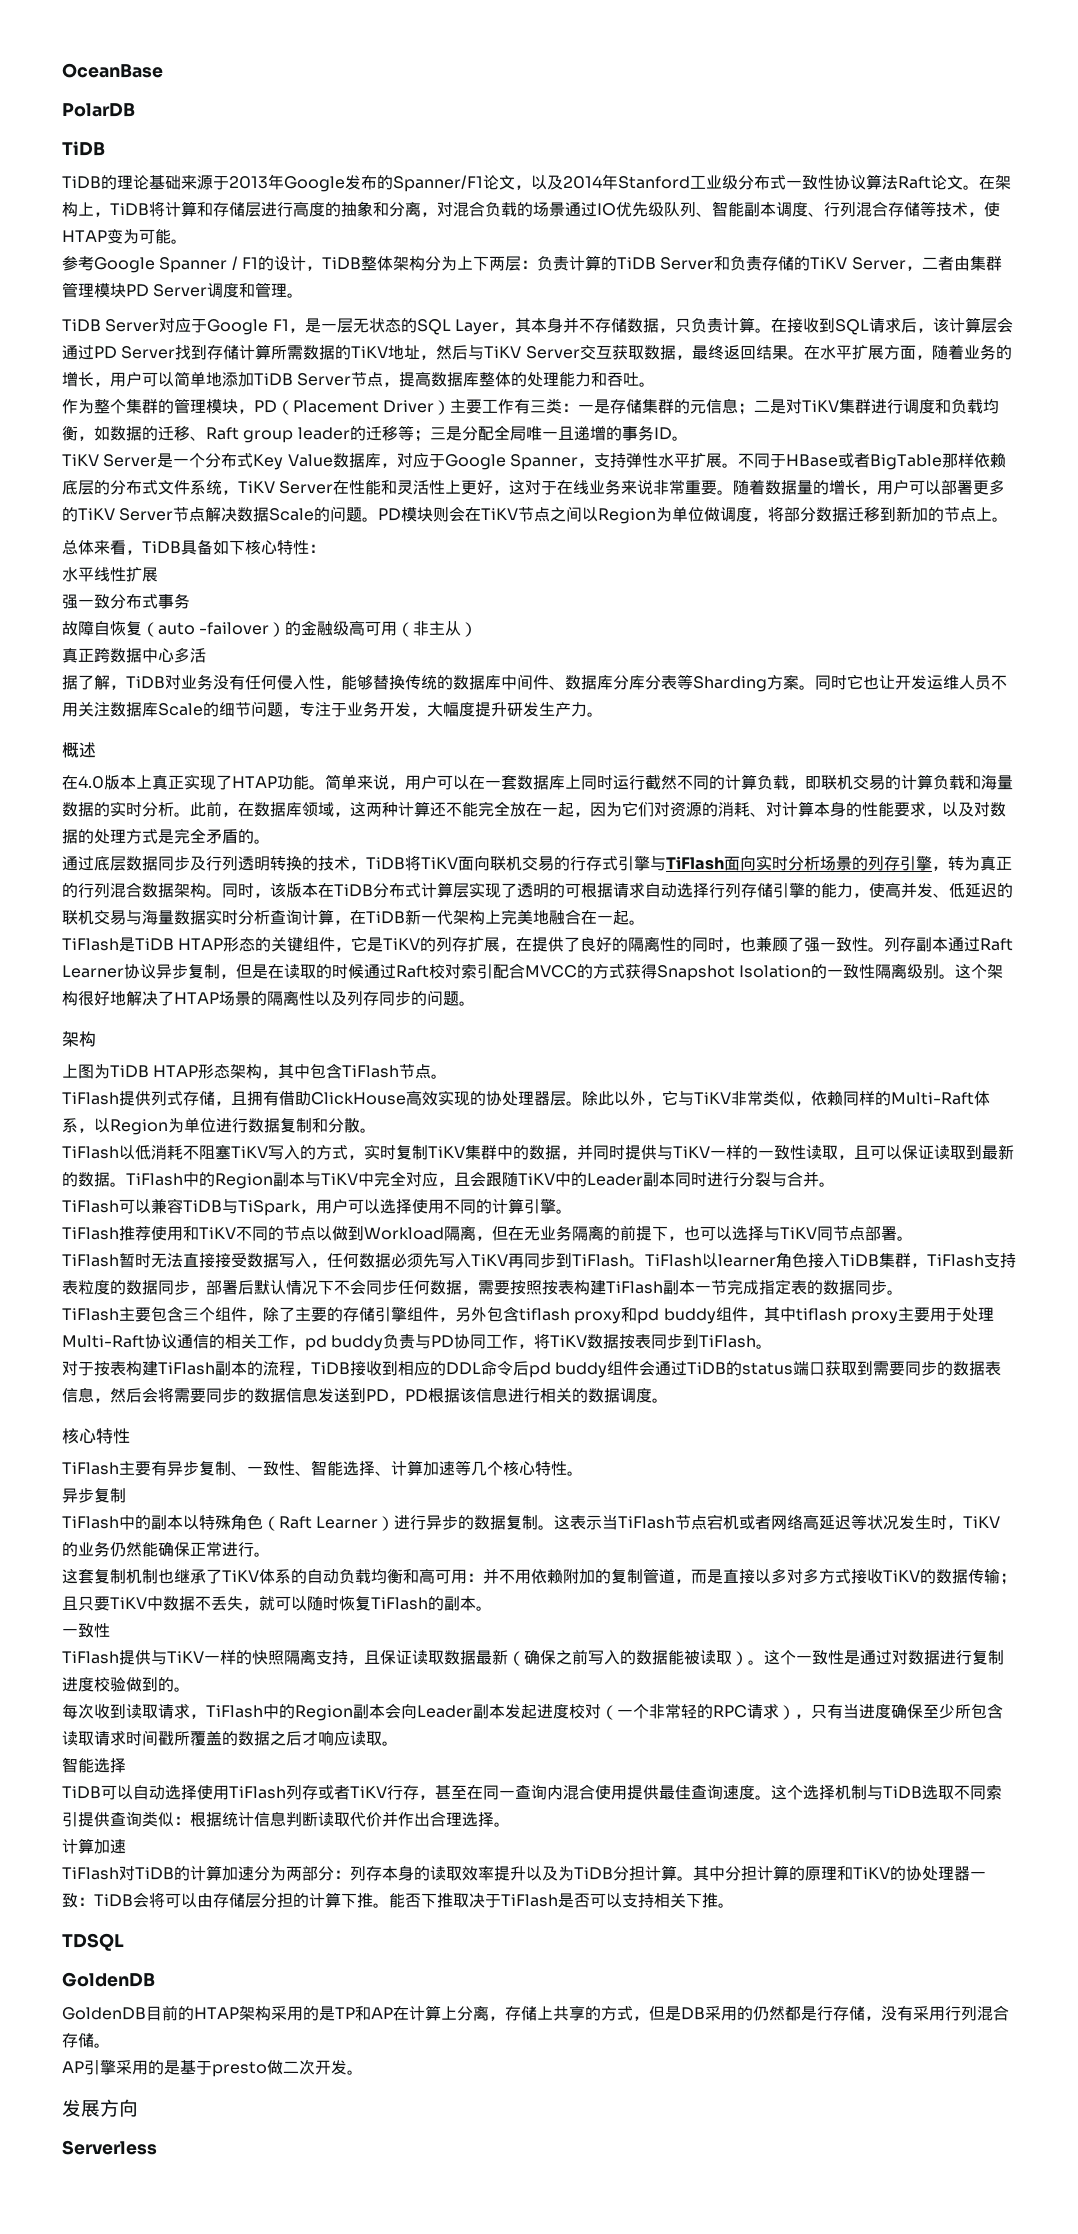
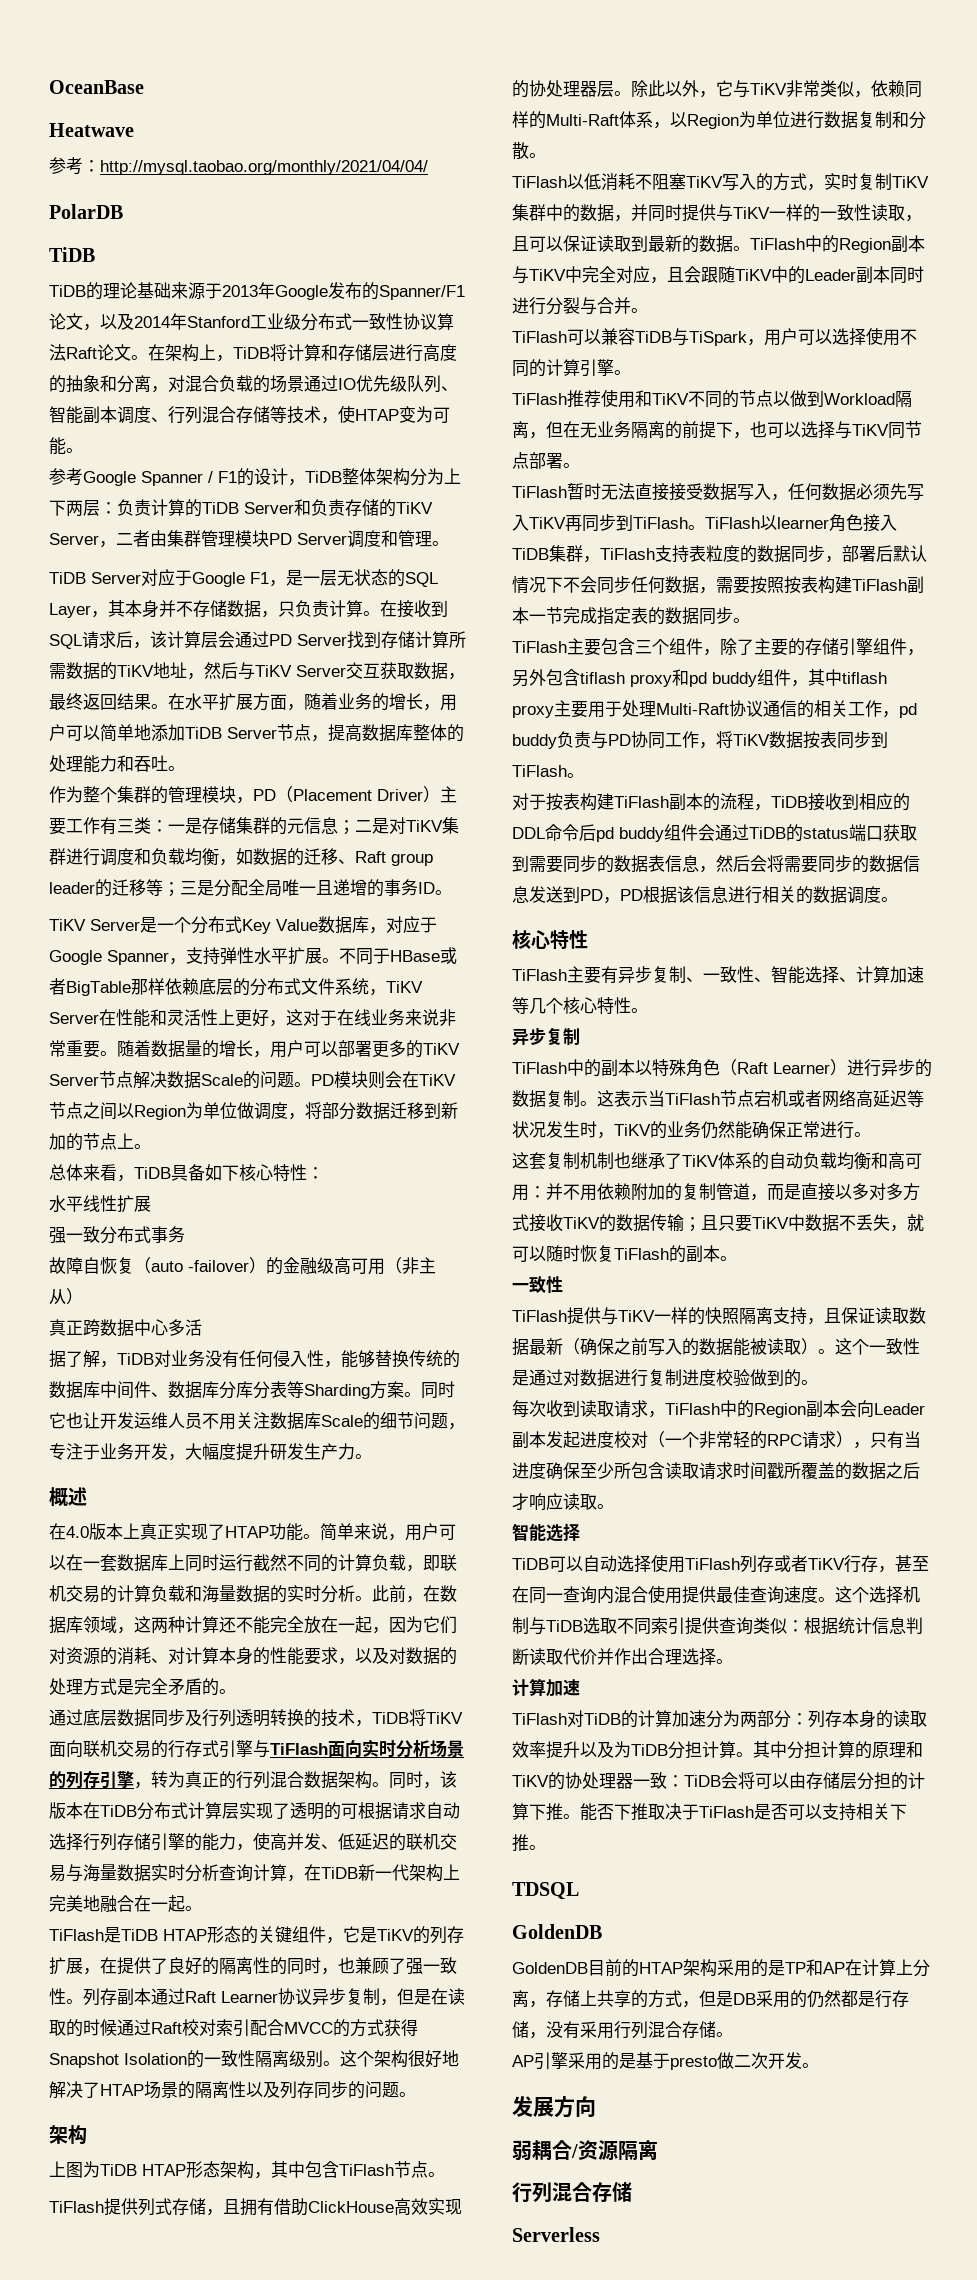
(163, 70) none -> [49,123,134,137] [49,157,428,175] // Heatwave // 参考：http://mysql.taobao.org/monthly/2021/04/04/
(138, 2108) none -> [512,2140,658,2161] [512,2182,632,2203] // 弱耦合/资源隔离 // 行列混合存储

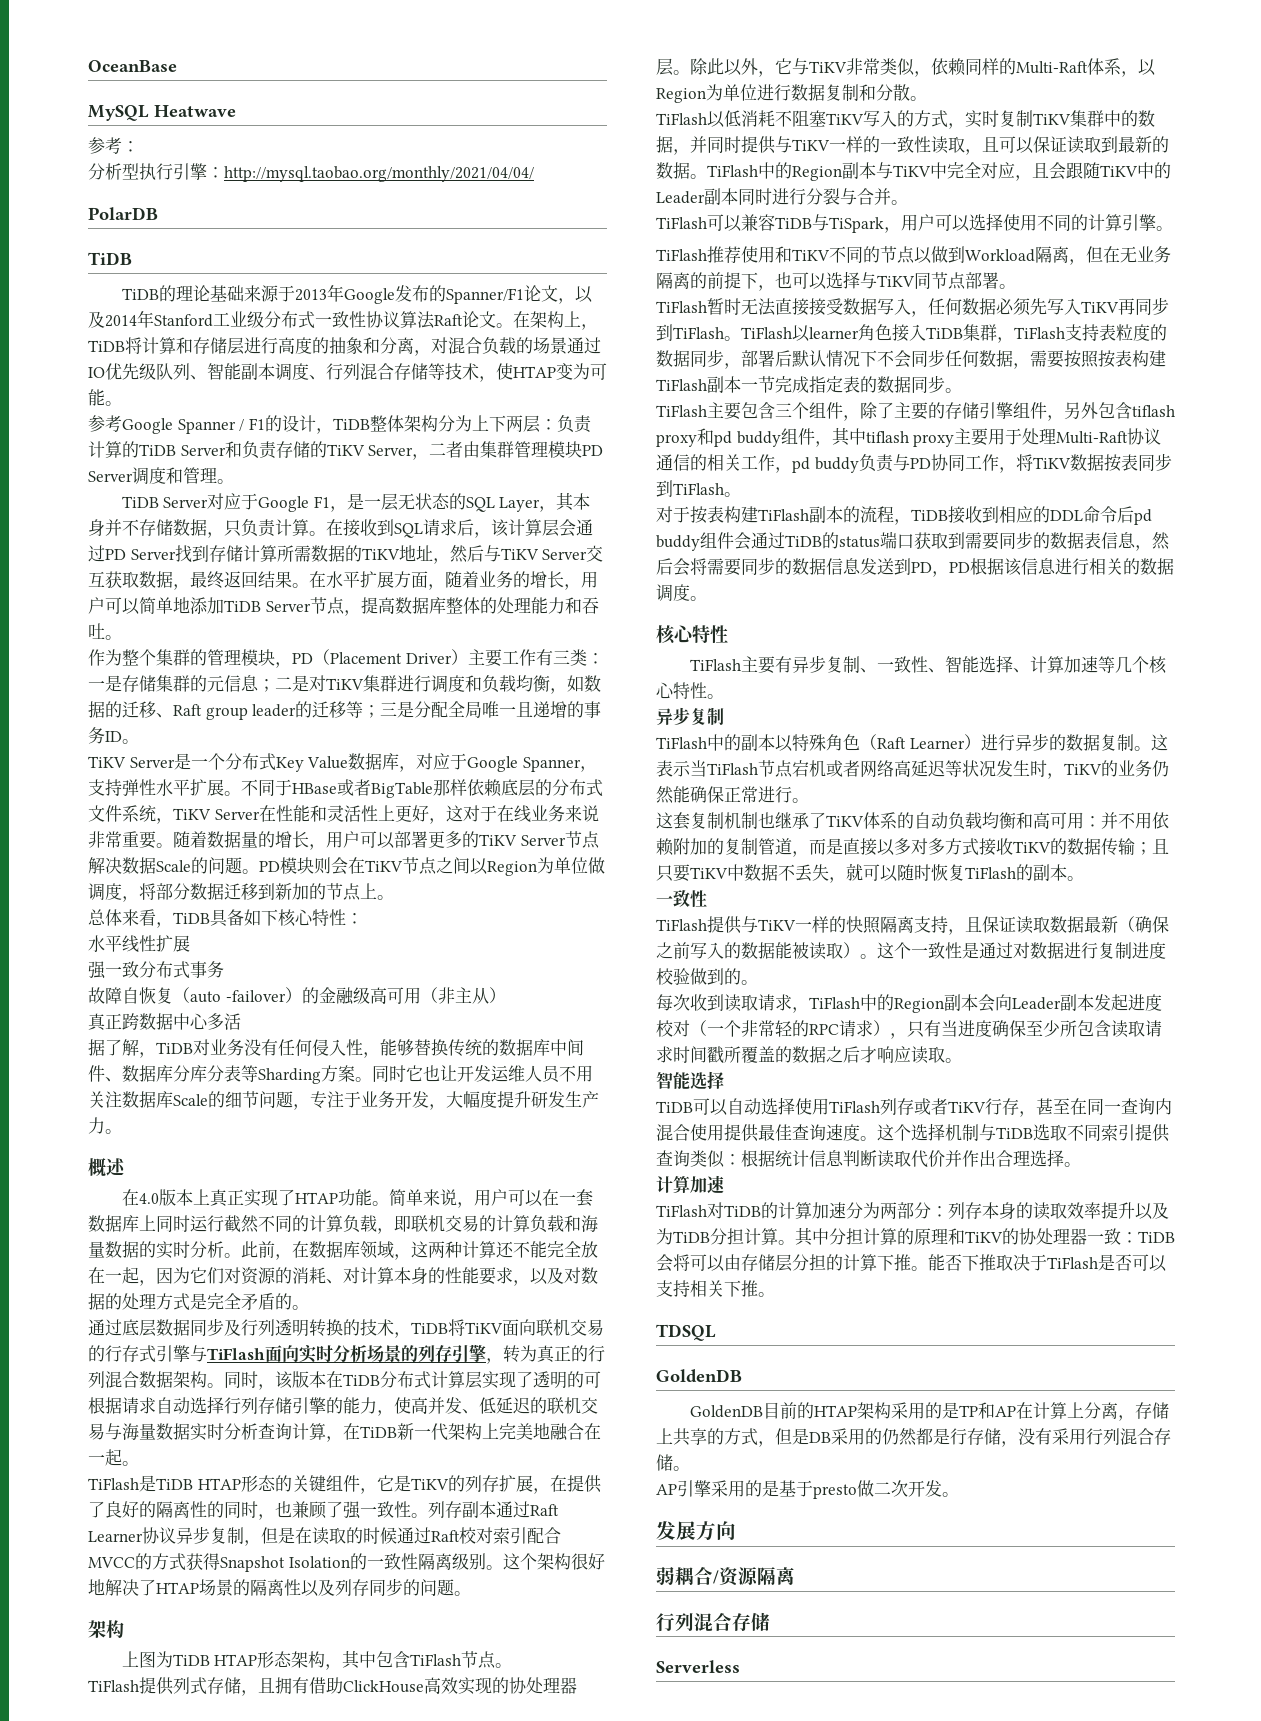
(144, 87) none -> [88,105,149,121] MySQL
(100, 166) none -> [88,163,224,180] // 分析型执行引擎：

